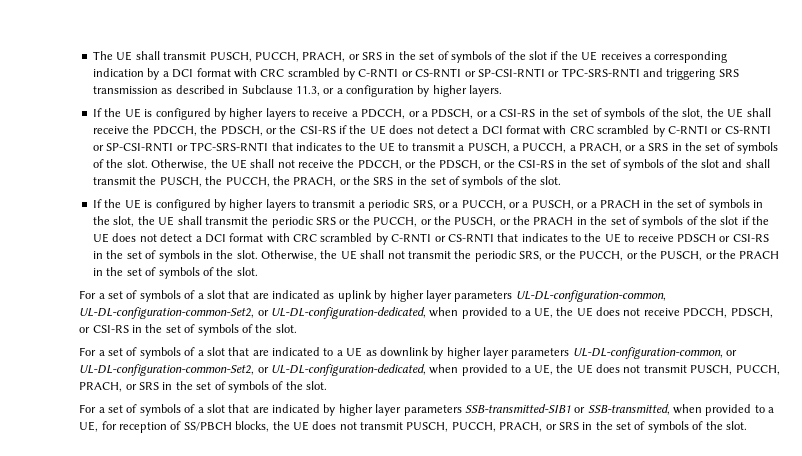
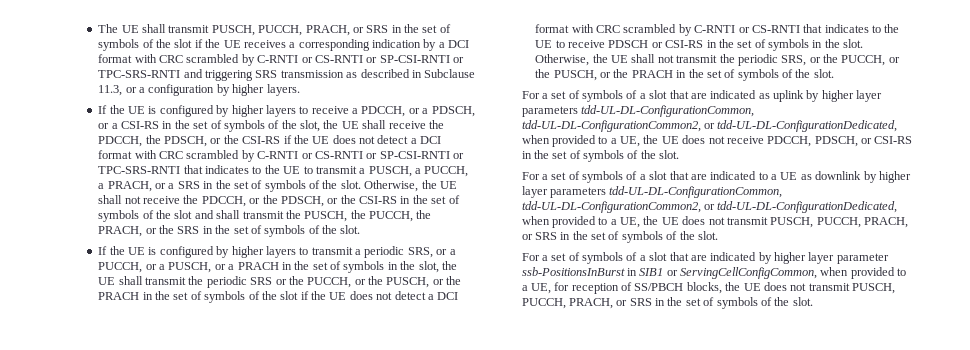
[515,290,666,302] [79,307,427,319] UL-DL-configuration-common, UL-DL-configuration-common-Set2, or UL-DL-configuration-dedicated, -> [580,105,754,117] [521,120,898,132] tdd-UL-DL-ConfigurationCommon, tdd-UL-DL-ConfigurationCommon2, or tdd-UL-DL-ConfigurationDedicated,
[572,347,738,359] [79,364,427,376] UL-DL-configuration-common, or UL-DL-configuration-common-Set2, or UL-DL-configuration-dedicated, -> [609,186,783,198] [521,201,898,213] tdd-UL-DL-ConfigurationCommon, tdd-UL-DL-ConfigurationCommon2, or tdd-UL-DL-ConfigurationDedicated,
[403,404,670,416] parameters SSB-transmitted-SIB1 or SSB-transmitted, -> [836,253,889,264] [521,267,818,279] parameter ssb-PositionsInBurst in SIB1 or ServingCellConfigCommon,

